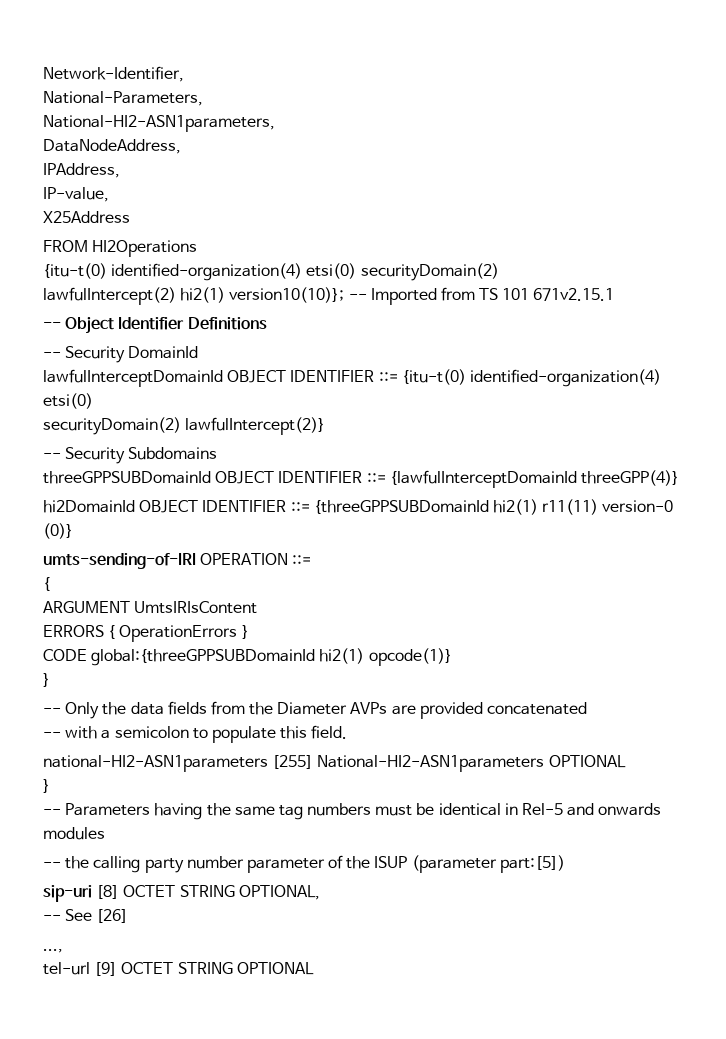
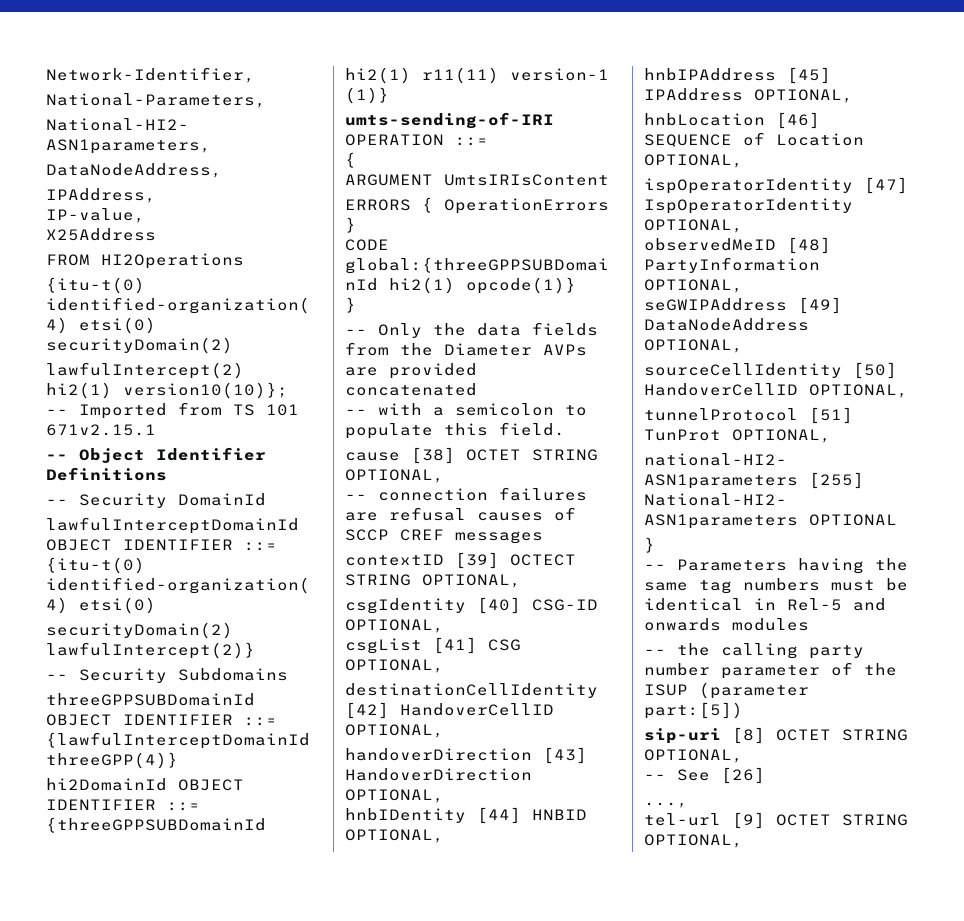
[602,500,674,512] [43,523,73,539] version-0 (0)} -> [510,68,609,81] [345,87,389,104] version-1 (1)}
(348, 732) none -> [345,447,598,464] [345,469,444,483] [345,487,587,501] [345,507,576,521] [345,529,543,544] [345,552,576,569] [345,574,521,588] [345,597,598,614] [345,619,444,633] [345,637,521,654] [345,659,444,673] [345,683,598,698] [345,702,554,719] [345,724,444,738] [345,747,587,764] [345,768,532,781] [345,789,444,803] [345,807,587,824] [345,829,444,843] [644,67,831,84] [644,88,853,103] [644,112,820,129] [644,132,864,147] [644,154,743,168] [644,177,908,194] [644,198,853,214] [644,219,743,233] [644,237,831,254] [644,257,820,273] [644,279,743,293] [644,297,842,314] [644,318,809,331] [644,339,743,353] [644,362,897,379] [644,383,908,398] [644,407,853,424] [644,429,831,443] // cause [38] OCTET STRING OPTIONAL, // -- connection failures are refusal causes of SCCP CREF messages // contextID [39] OCTECT STRING OPTIONAL, // csgIdentity [40] CSG-ID OPTIONAL, // csgList [41] CSG OPTIONAL, // destinationCellIdentity [42] HandoverCellID OPTIONAL, // handoverDirection [43] HandoverDirection OPTIONAL, // hnbIDentity [44] HNBID OPTIONAL, // hnbIPAddress [45] IPAddress OPTIONAL, // hnbLocation [46] SEQUENCE of Location OPTIONAL, // ispOperatorIdentity [47] IspOperatorIdentity OPTIONAL, // observedMeID [48] PartyInformation OPTIONAL, // seGWIPAddress [49] DataNodeAddress OPTIONAL, // sourceCellIdentity [50] HandoverCellID OPTIONAL, // tunnelProtocol [51] TunProt OPTIONAL,
[236,962,314,975] OPTIONAL -> [644,834,743,848] OPTIONAL,

